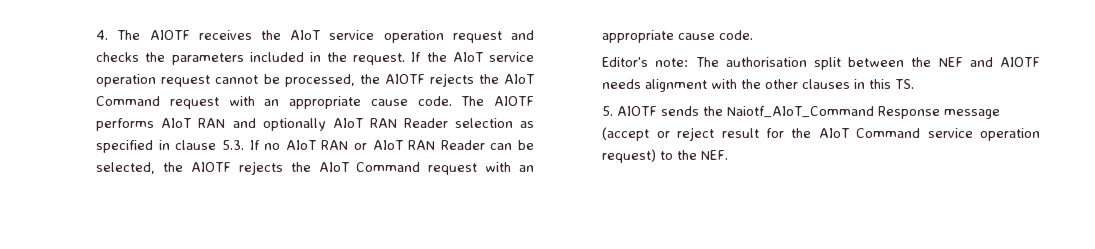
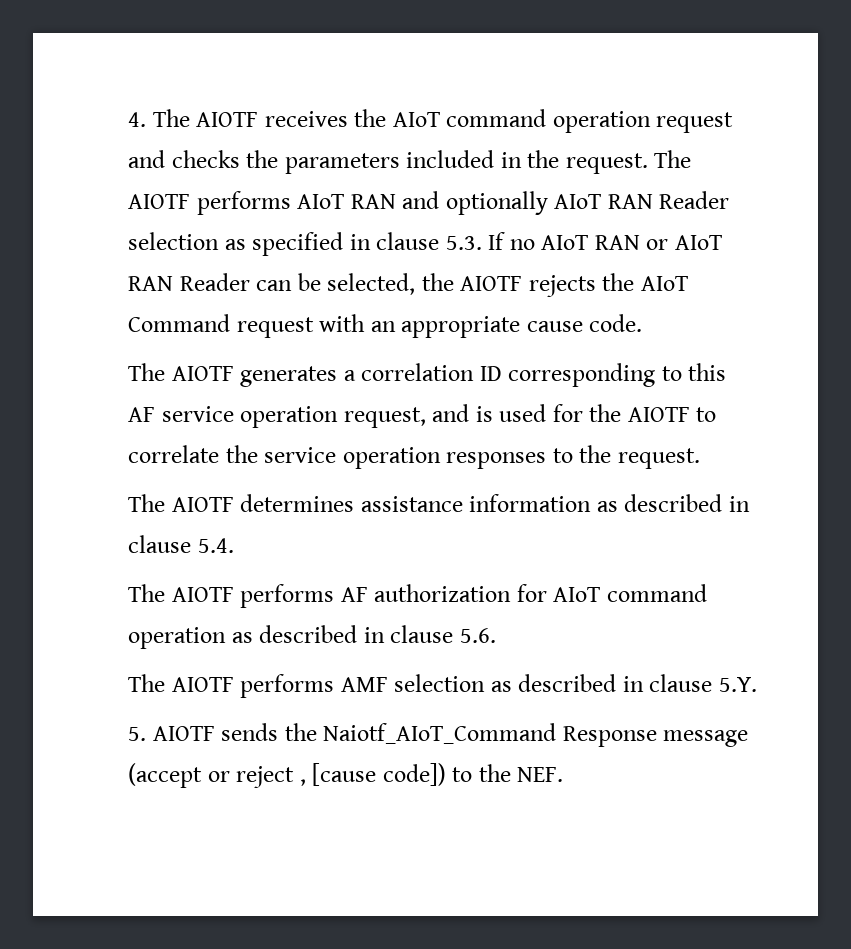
[329,30,375,40] service -> [446,109,547,127] command
[411,52,534,62] [96,73,534,87] [96,96,452,109] If the AIoT service operation request cannot be processed, the AIOTF rejects the AIoT Command request with an appropriate cause code. -> (648, 163) none
[602,57,1040,70] [602,79,915,92] Editor's note: The authorisation split between the NEF and AIOTF needs alignment with the other clauses in this TS. -> [128,363,727,387] [128,404,717,428] [128,445,700,469] [128,494,750,512] [128,535,234,553] [128,584,707,608] [128,625,496,649] [128,674,757,698] The AIOTF generates a correlation ID corresponding to this AF service operation request, and is used for the AIOTF to correlate the service operation responses to the request. // The AIOTF determines assistance information as described in clause 5.4. // The AIOTF performs AF authorization for AIoT command operation as described in clause 5.6. // The AIOTF performs AMF selection as described in clause 5.Y.
[721,128,1040,141] [602,149,657,163] result for the AIoT Command service operation request) -> [299,763,446,786] , [cause code])

